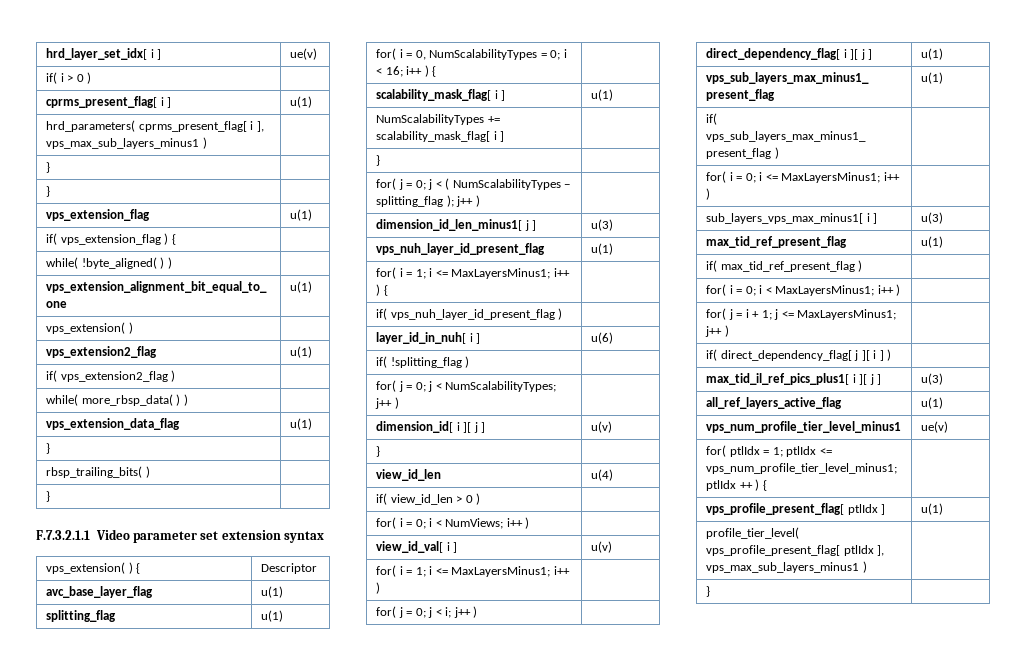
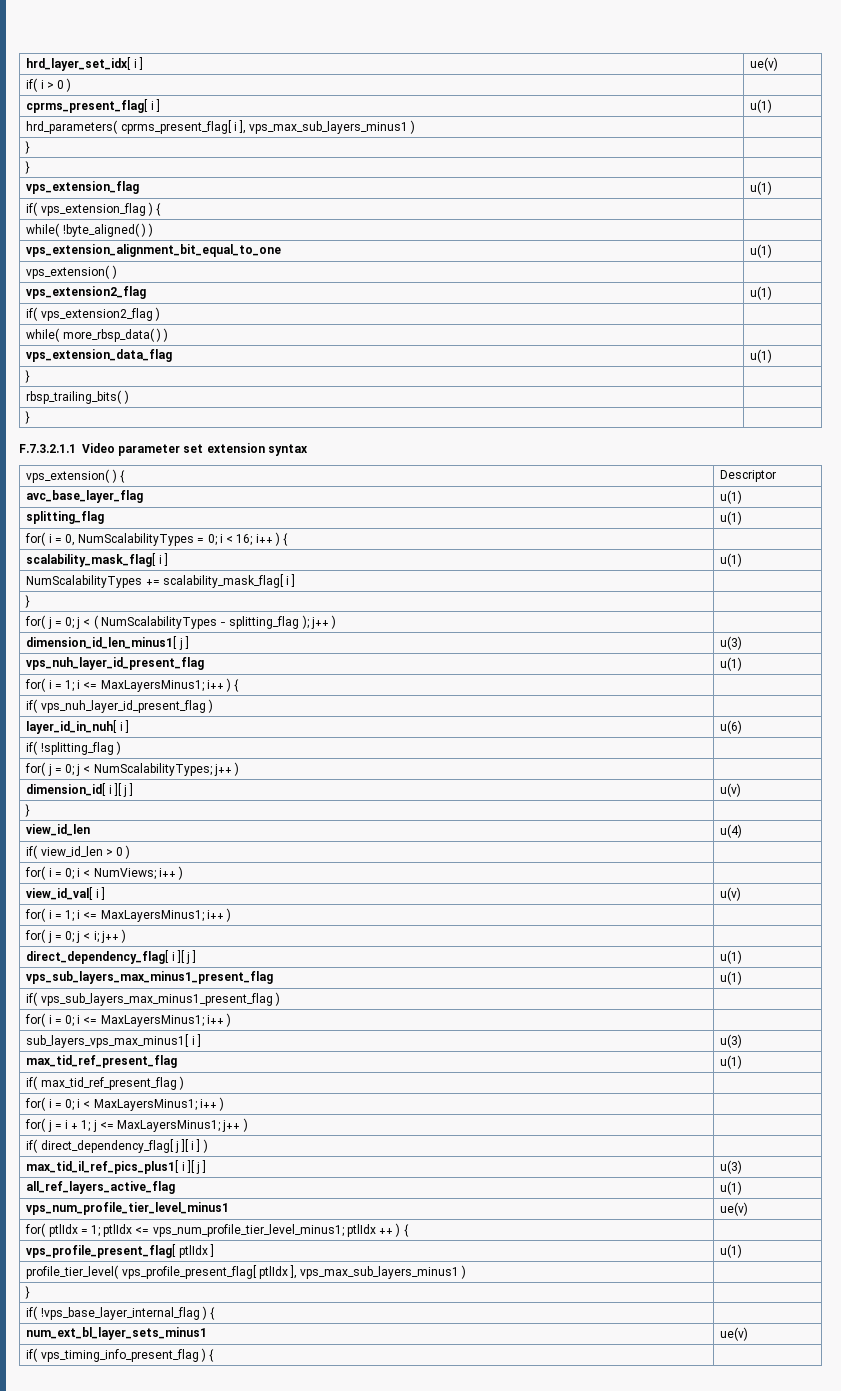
(711, 591) none -> [26,1306,215,1320] [26,1327,208,1340] [720,1327,749,1341] [26,1348,214,1362] // if( !vps_base_layer_internal_flag ) { | // num_ext_bl_layer_sets_minus1 | ue(v) // if( vps_timing_info_present_flag ) { |

